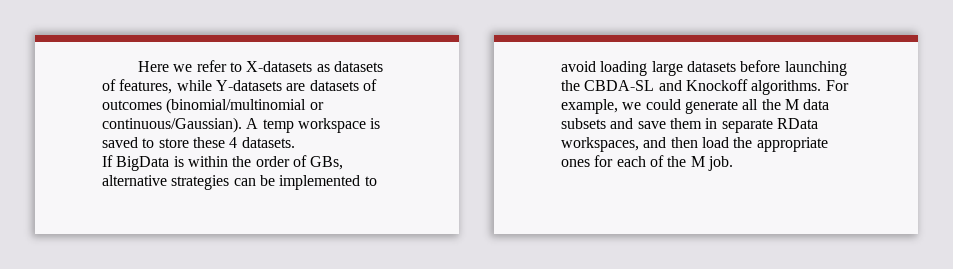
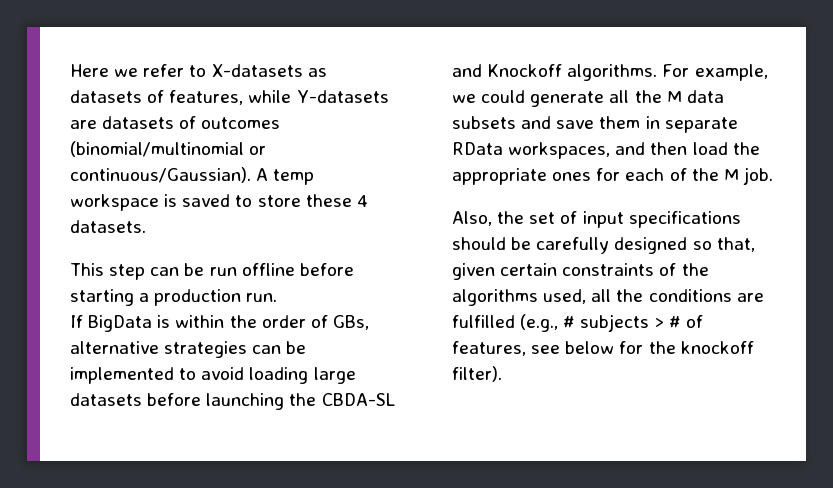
(295, 142) none -> [70,263,354,280] [70,289,278,306] // This step can be run offline before starting a production run.
(733, 163) none -> [452,211,741,228] [452,237,755,254] [452,263,709,280] [452,289,764,306] [452,314,703,332] [452,341,754,356] [452,366,502,382] // Also, the set of input specifications should be carefully designed so that, given certain constraints of the algorithms used, all the conditions are fulfilled (e.g., # subjects > # of features, see below for the knockoff filter).

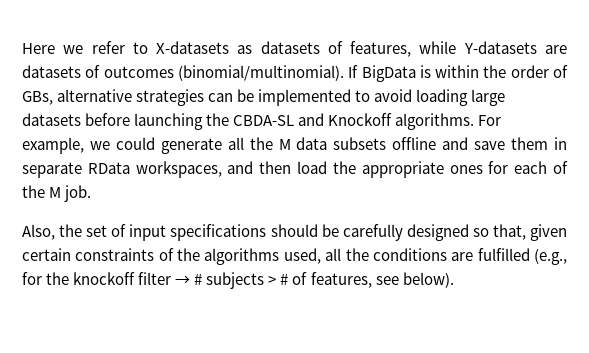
[70,141,267,157] [70,167,315,185] [70,194,368,211] [70,220,146,233] [70,263,354,280] [70,289,278,306] (binomial/multinomial or continuous/Gaussian). A temp workspace is saved to store these 4 datasets. // This step can be run offline before starting a production run. // -> [177,65,344,81] (binomial/multinomial).
(516, 122) none -> [392,137,437,150] offline
(559, 323) none -> [22,272,191,285] for the knockoff filter →
[565,341,754,354] [452,366,502,382] below for the knockoff filter). -> [402,272,454,288] below).

